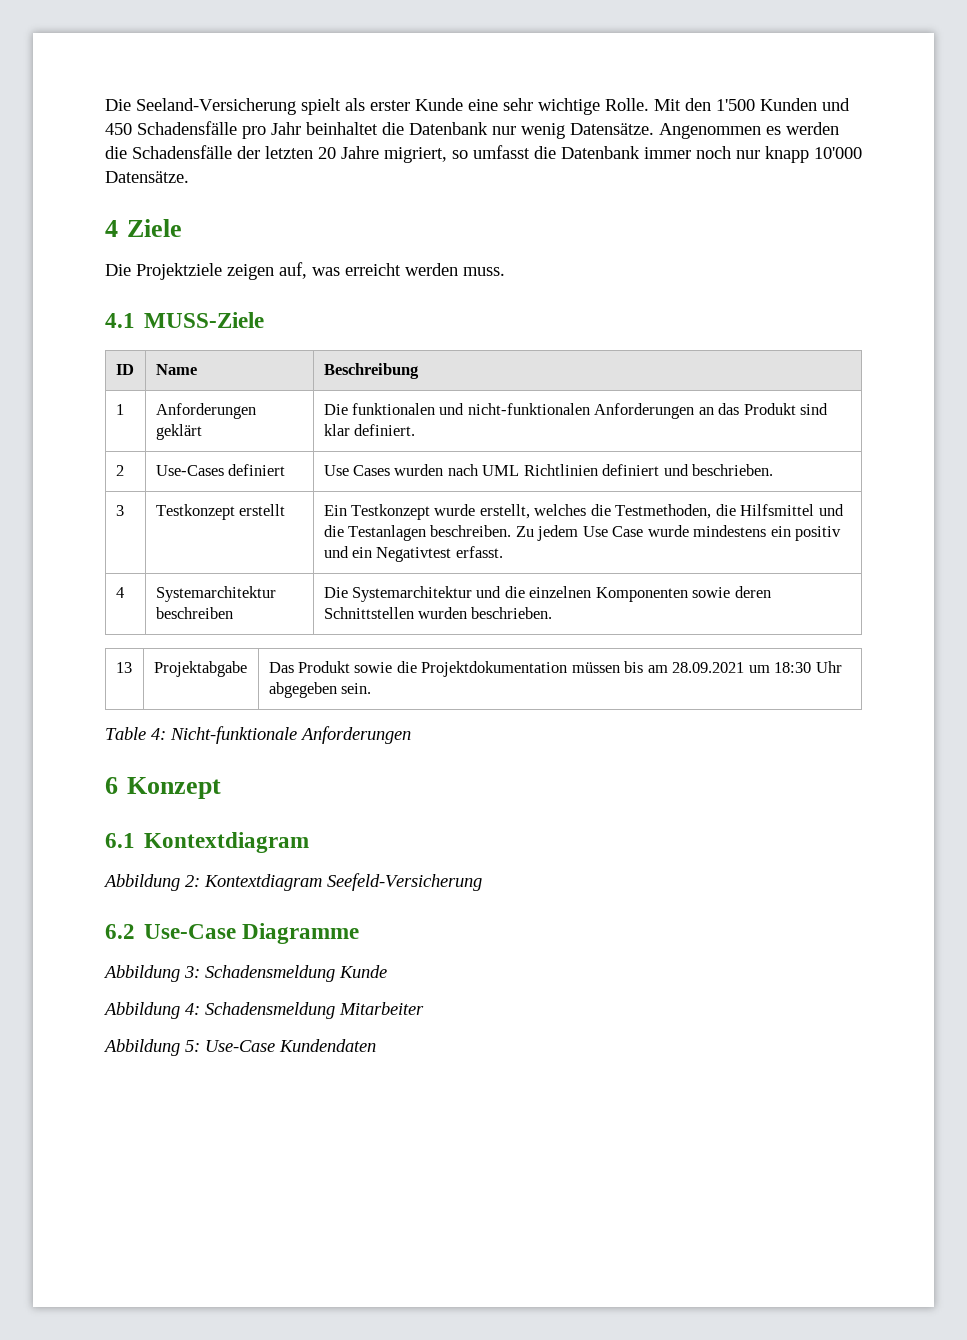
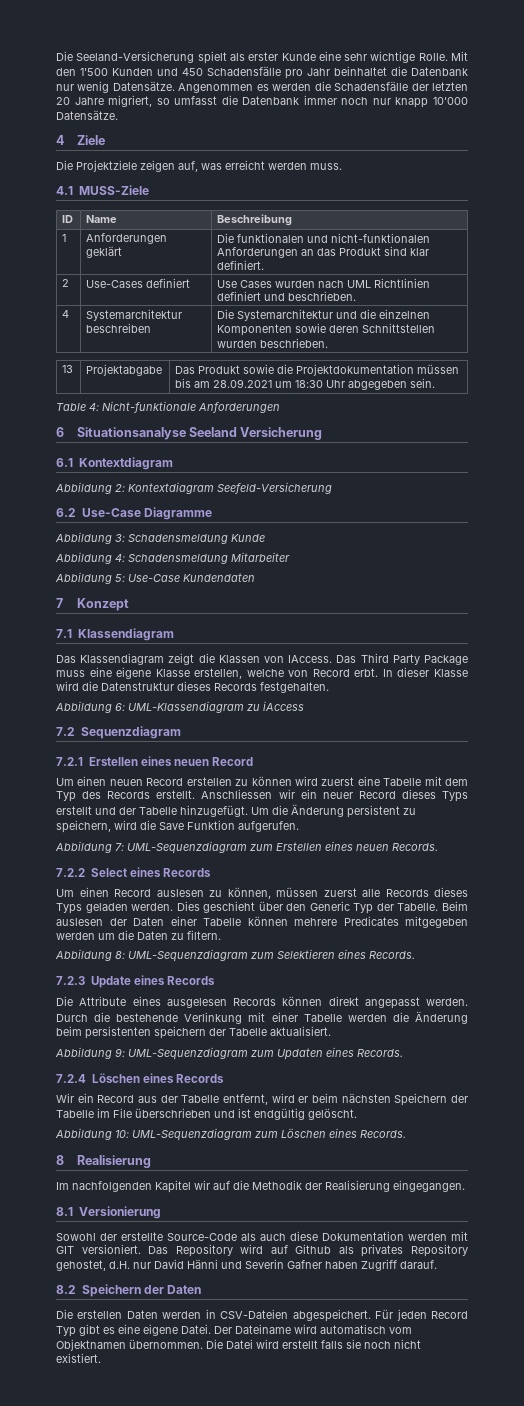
[115,505,124,516] [155,504,285,520] [323,504,844,520] [323,525,842,541] [323,546,503,562] // 3 | Testkonzept erstellt | Ein Testkonzept wurde erstellt, welches die Testmethoden, die Hilfsmittel und die Testanlagen beschreiben. Zu jedem Use Case wurde mindestens ein positiv und ein Negativtest erfasst. -> (357, 296) none
[127,777,222,799] Konzept -> [76,427,323,440] Situationsanalyse Seeland Versicherung
(376, 1045) none -> [56,598,129,611] [56,628,174,641] [56,653,468,665] [56,667,468,679] [56,681,329,693] [55,701,304,713] [56,726,181,739] [56,756,253,766] [56,776,469,786] [56,789,469,802] [56,804,416,818] [56,820,299,833] [55,841,438,854] [56,867,211,877] [56,887,468,899] [56,901,468,914] [56,916,468,928] [56,930,221,940] [55,949,415,962] [56,975,215,988] [56,996,468,1009] [56,1011,468,1024] [56,1026,331,1039] [55,1047,403,1060] [56,1073,224,1083] [56,1093,469,1106] [56,1108,357,1120] [55,1128,406,1141] [56,1155,151,1168] [56,1180,465,1193] [56,1206,161,1219] [56,1231,468,1241] [56,1244,468,1257] [56,1259,437,1271] [56,1284,201,1297] [56,1309,469,1322] [56,1324,412,1337] [56,1339,421,1351] [56,1353,101,1363] // 7 Konzept // 7.1 Klassendiagram // Das Klassendiagram zeigt die Klassen von IAccess. Das Third Party Package muss eine eigene Klasse erstellen, welche von Record erbt. In dieser Klasse wird die Datenstruktur dieses Records festgehalten. // Abbildung 6: UML-Klassendiagram zu iAccess // 7.2 Sequenzdiagram // 7.2.1 Erstellen eines neuen Record // Um einen neuen Record erstellen zu können wird zuerst eine Tabelle mit dem Typ des Records erstellt. Anschliessen wir ein neuer Record dieses Typs erstellt und der Tabelle hinzugefügt. Um die Änderung persistent zu speichern, wird die Save Funktion aufgerufen. // Abbildung 7: UML-Sequenzdiagram zum Erstellen eines neuen Records. // 7.2.2 Select eines Records // Um einen Record auslesen zu können, müssen zuerst alle Records dieses Typs geladen werden. Dies geschieht über den Generic Typ der Tabelle. Beim auslesen der Daten einer Tabelle können mehrere Predicates mitgegeben werden um die Daten zu filtern. // Abbildung 8: UML-Sequenzdiagram zum Selektieren eines Records. // 7.2.3 Update eines Records // Die Attribute eines ausgelesen Records können direkt angepasst werden. Durch die bestehende Verlinkung mit einer Tabelle werden die Änderung beim persistenten speichern der Tabelle aktualisiert. // Abbildung 9: UML-Sequenzdiagram zum Updaten eines Records. // 7.2.4 Löschen eines Records // Wir ein Record aus der Tabelle entfernt, wird er beim nächsten Speichern der Tabelle im File überschrieben und ist endgültig gelöscht. // Abbildung 10: UML-Sequenzdiagram zum Löschen eines Records. // 8 Realisierung // Im nachfolgenden Kapitel wir auf die Methodik der Realisierung eingegangen. // 8.1 Versionierung // Sowohl der erstellte Source-Code als auch diese Dokumentation werden mit GIT versioniert. Das Repository wird auf Github als privates Repository gehostet, d.H. nur David Hänni und Severin Gafner haben Zugriff darauf. // 8.2 Speichern der Daten // Die erstellen Daten werden in CSV-Dateien abgespeichert. Für jeden Record Typ gibt es eine eigene Datei. Der Dateiname wird automatisch vom Objektnamen übernommen. Die Datei wird erstellt falls sie noch nicht existiert.

